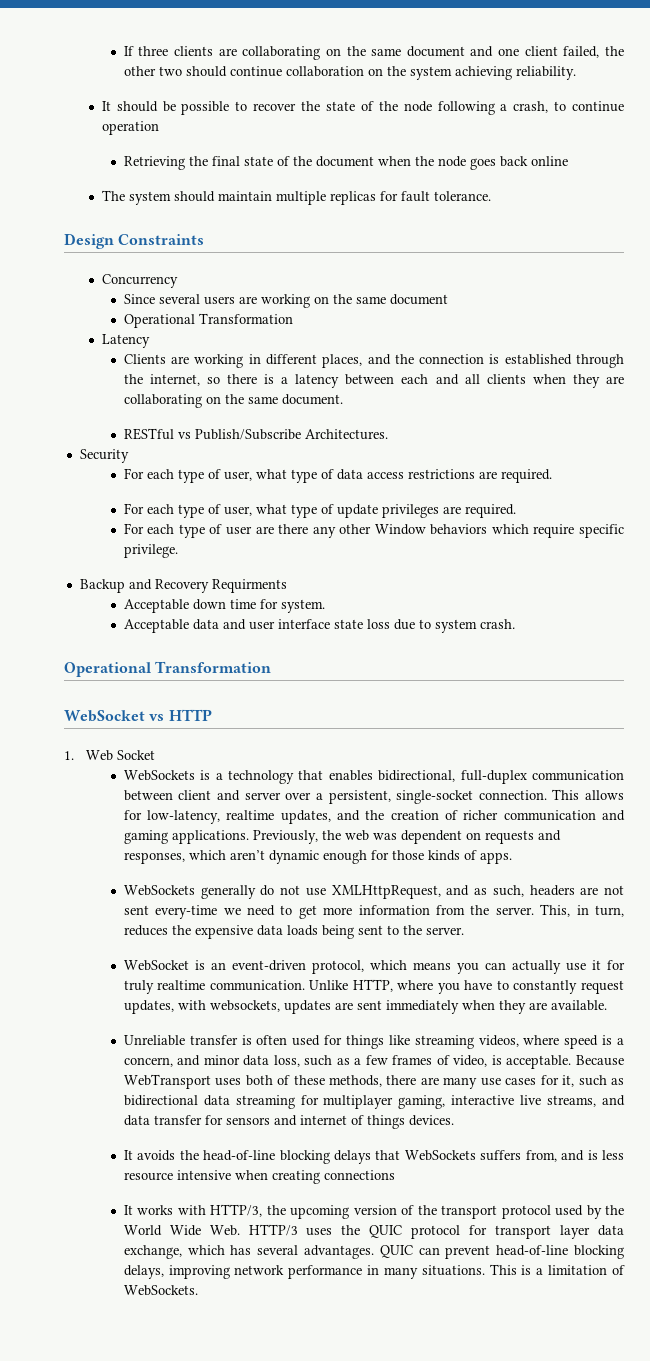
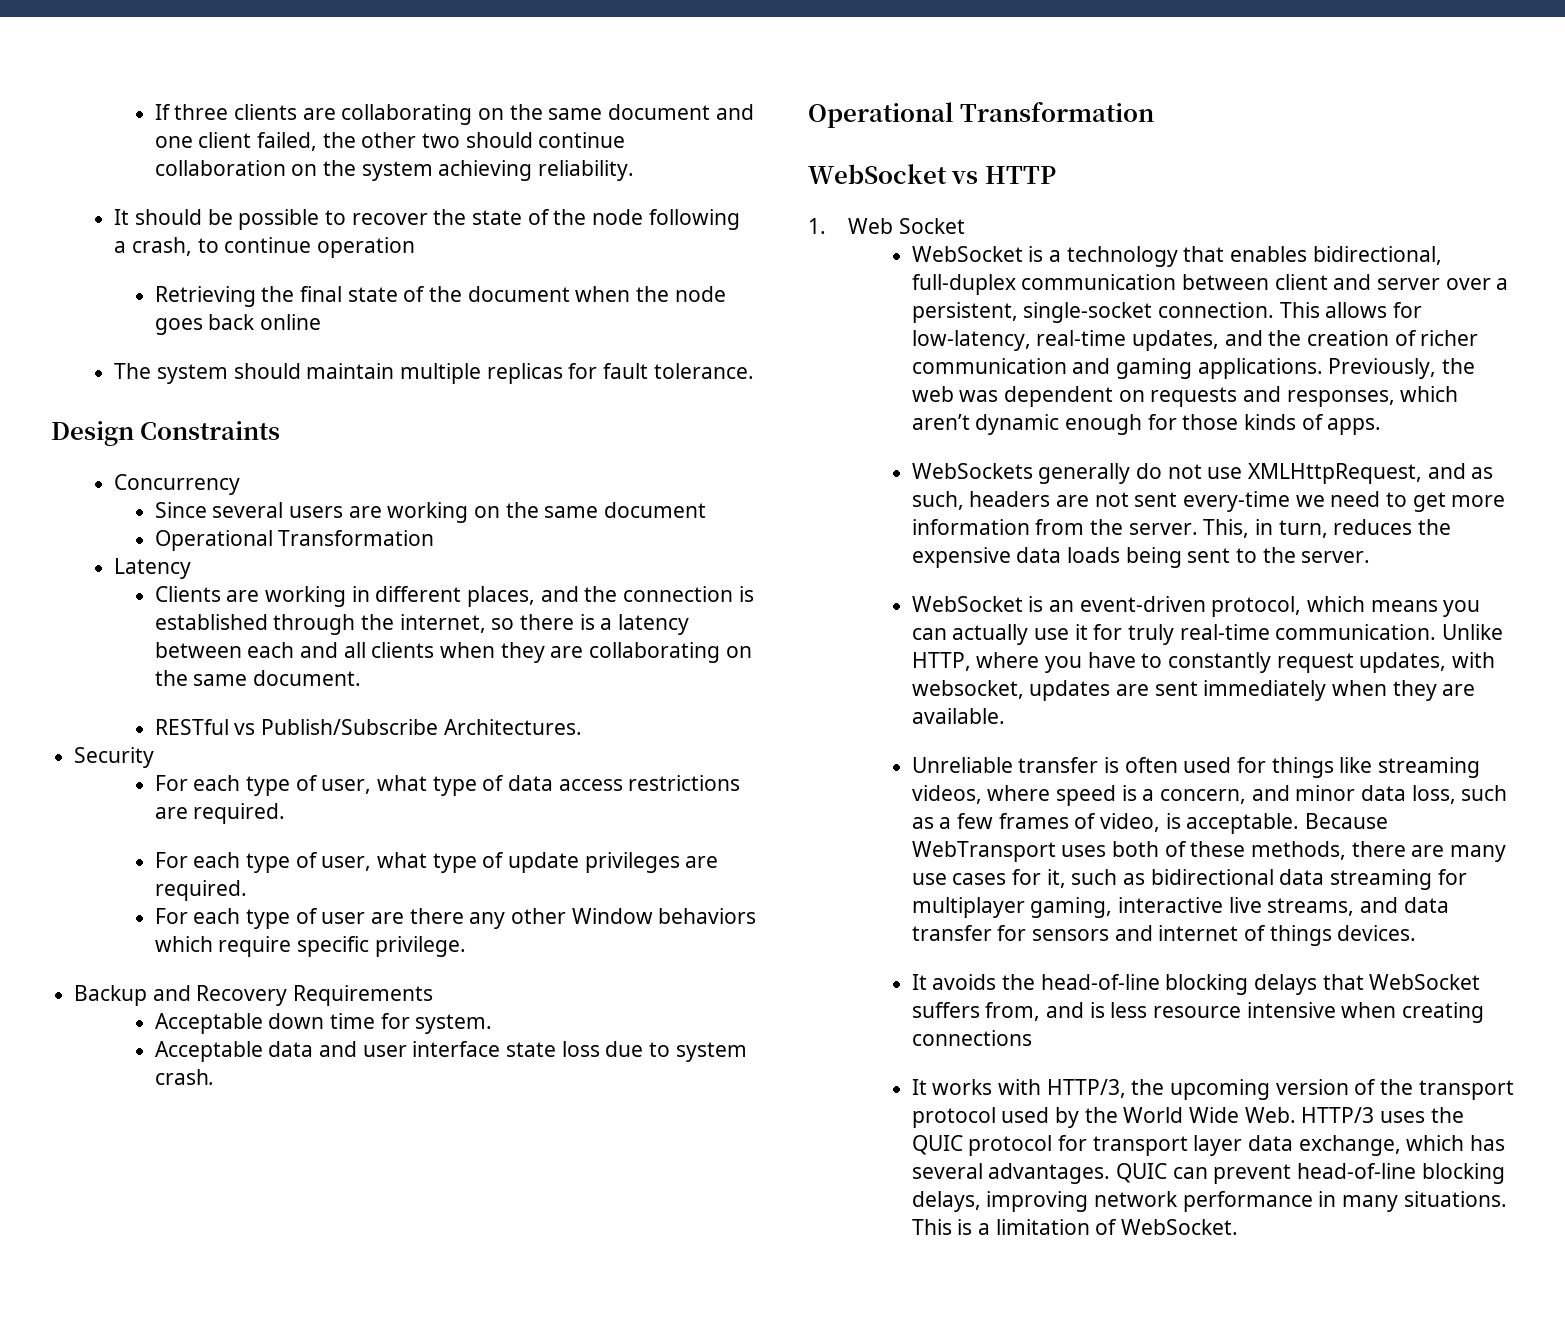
[211,579,287,593] Requirments -> [293,985,434,1006] Requirements
[123,770,195,781] WebSockets -> [911,246,1023,262] WebSocket
[226,810,275,820] realtime -> [1036,330,1127,346] real-time
[157,980,206,990] realtime -> [1179,624,1270,640] real-time
[209,1000,280,1012] websockets, -> [911,680,1024,699] websocket,
[404,1150,476,1161] WebSockets -> [1369,974,1481,990] WebSocket
[123,1285,198,1296] WebSockets. -> [1120,1219,1238,1235] WebSocket.

